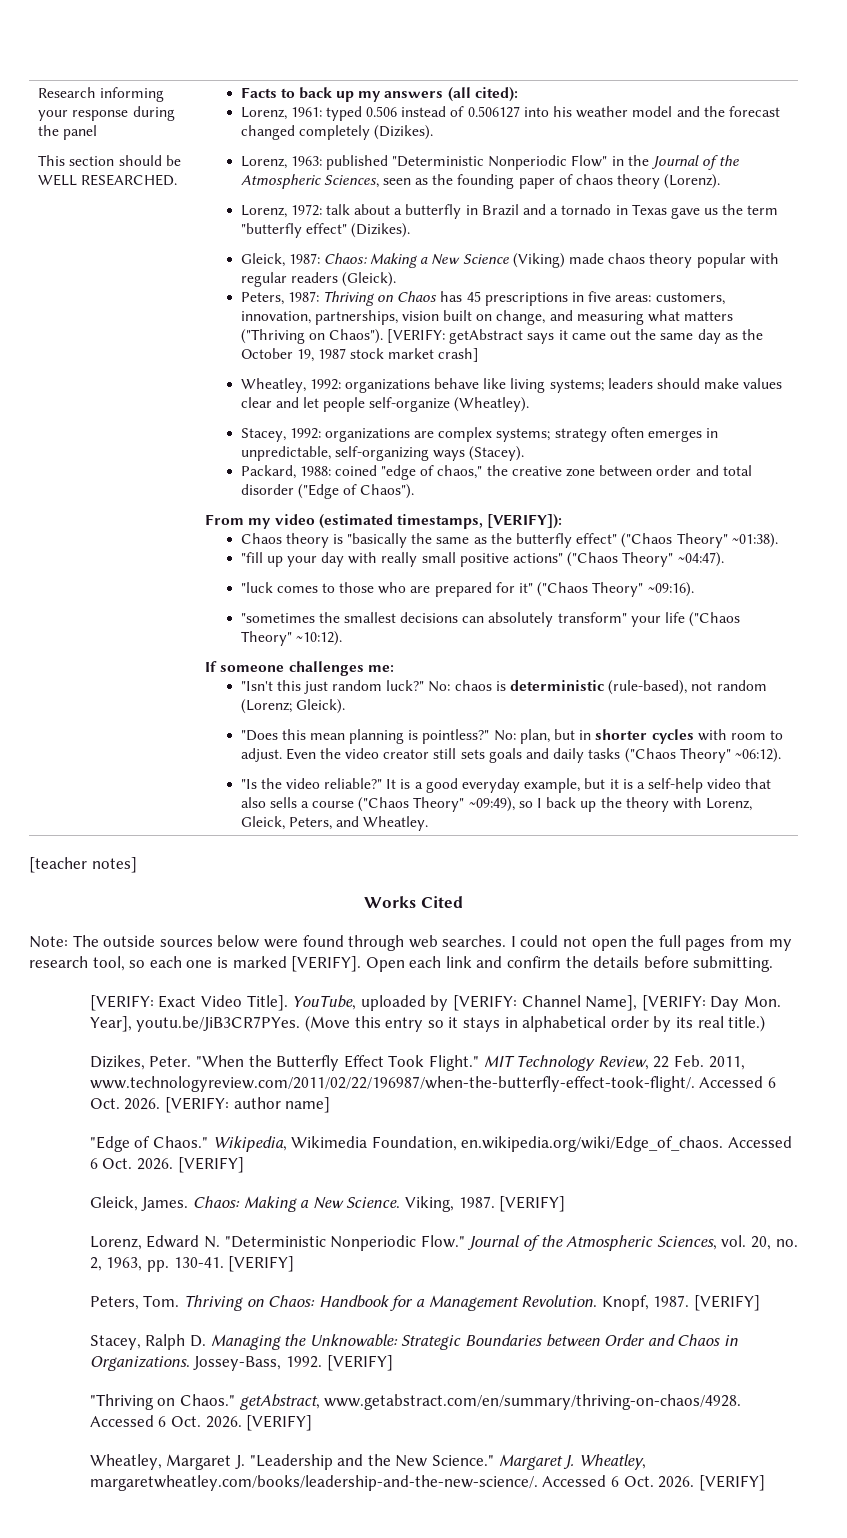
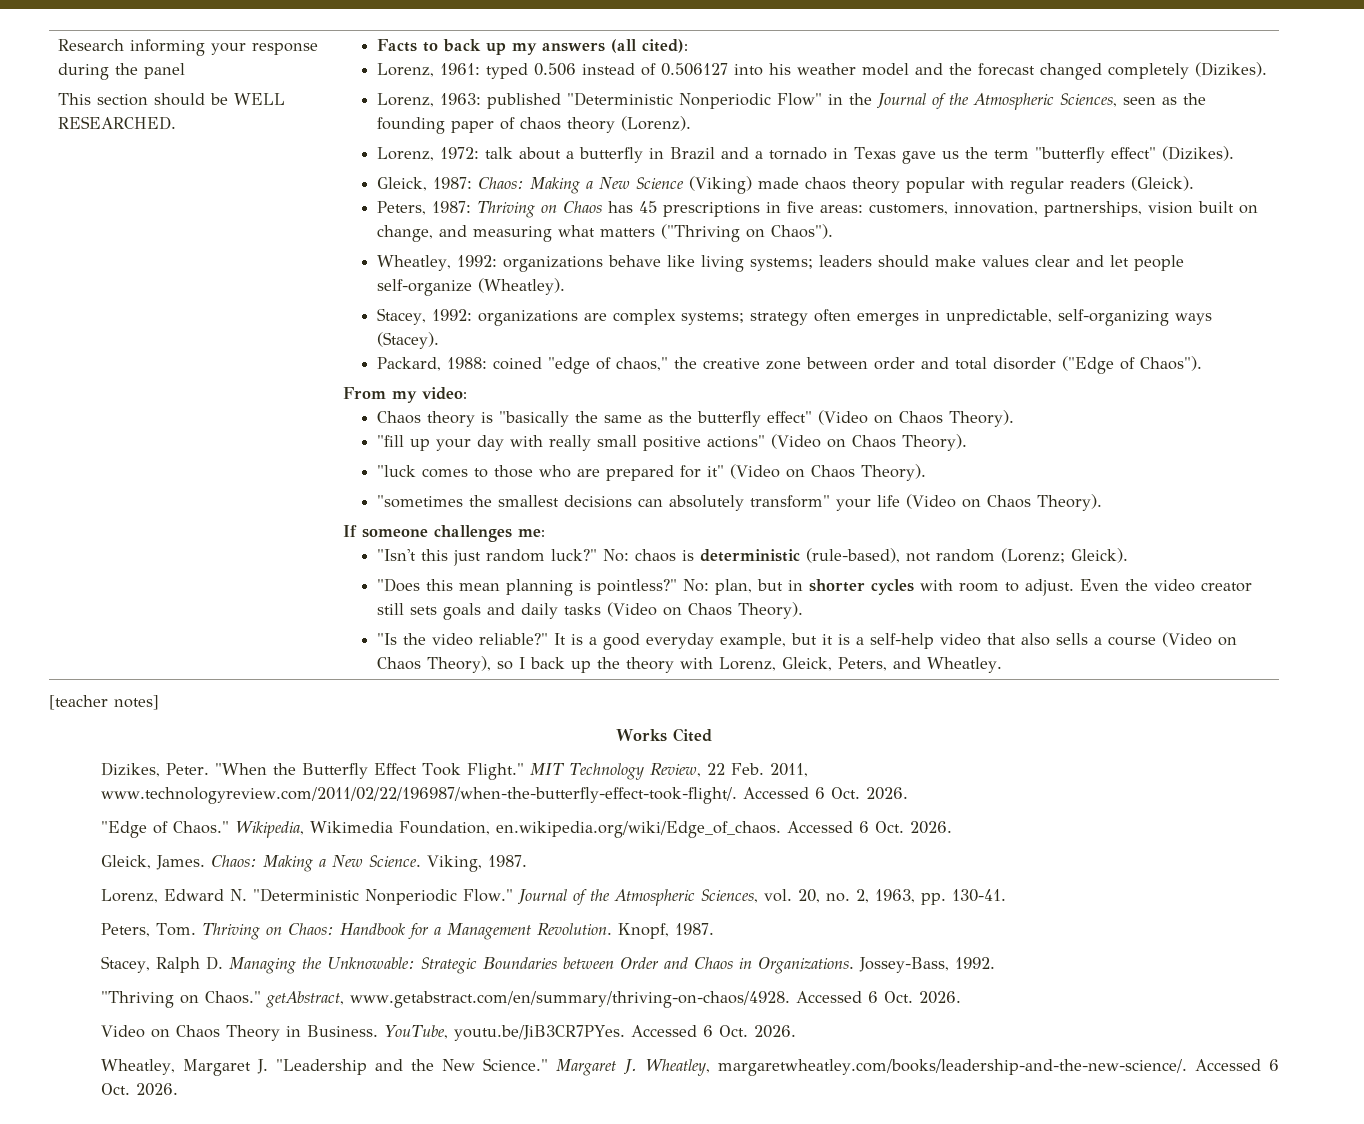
[387,329,763,344] [240,348,480,362] [VERIFY: getAbstract says it came out the same day as the October 19, 1987 stock market crash] -> (834, 231) none
[274,514,563,529] video (estimated timestamps, [VERIFY]): -> [422,387,468,400] video:
[621,533,778,548] ("Chaos Theory" ~01:38). -> [818,410,1015,427] (Video on Chaos Theory).
[567,552,724,567] ("Chaos Theory" ~04:47). -> [771,434,968,451] (Video on Chaos Theory).
[537,582,694,597] ("Chaos Theory" ~09:16). -> [730,464,927,481] (Video on Chaos Theory).
[689,612,741,627] [240,631,342,646] ("Chaos Theory" ~10:12). -> [906,494,1103,511] (Video on Chaos Theory).
[624,748,781,763] ("Chaos Theory" ~06:12). -> [607,602,804,619] (Video on Chaos Theory).
[358,797,515,812] ("Chaos Theory" ~09:49), -> [1162,632,1238,647] [377,656,492,673] (Video on Chaos Theory),
[29,935,792,951] [29,956,774,972] [89,995,781,1011] [89,1015,766,1032] // Note: The outside sources below were found through web searches. I could not open the full pages from my research tool, so each one is marked [VERIFY]. Open each link and confirm the details before submitting. // [VERIFY: Exact Video Title]. YouTube, uploaded by [VERIFY: Channel Name], [VERIFY: Day Mon. Year], youtu.be/JiB3CR7PYes. (Move this entry so it stays in alphabetical order by its real title.) -> (712, 735) none
[165,1097,331,1113] [VERIFY: author name] -> (908, 793) none
[177,1157,244,1173] [VERIFY] -> (952, 827) none
[499,1196,566,1212] [VERIFY] -> (527, 861) none
[228,1256,295,1272] [VERIFY] -> (1006, 895) none
[693,1295,760,1311] [VERIFY] -> (714, 929) none
[326,1355,393,1371] [VERIFY] -> (995, 963) none
[246,1415,313,1431] [VERIFY] -> [100,1025,796,1041] // Video on Chaos Theory in Business. YouTube, youtu.be/JiB3CR7PYes. Accessed 6 Oct. 2026.
[698,1475,765,1491] [VERIFY] -> (178, 1089) none

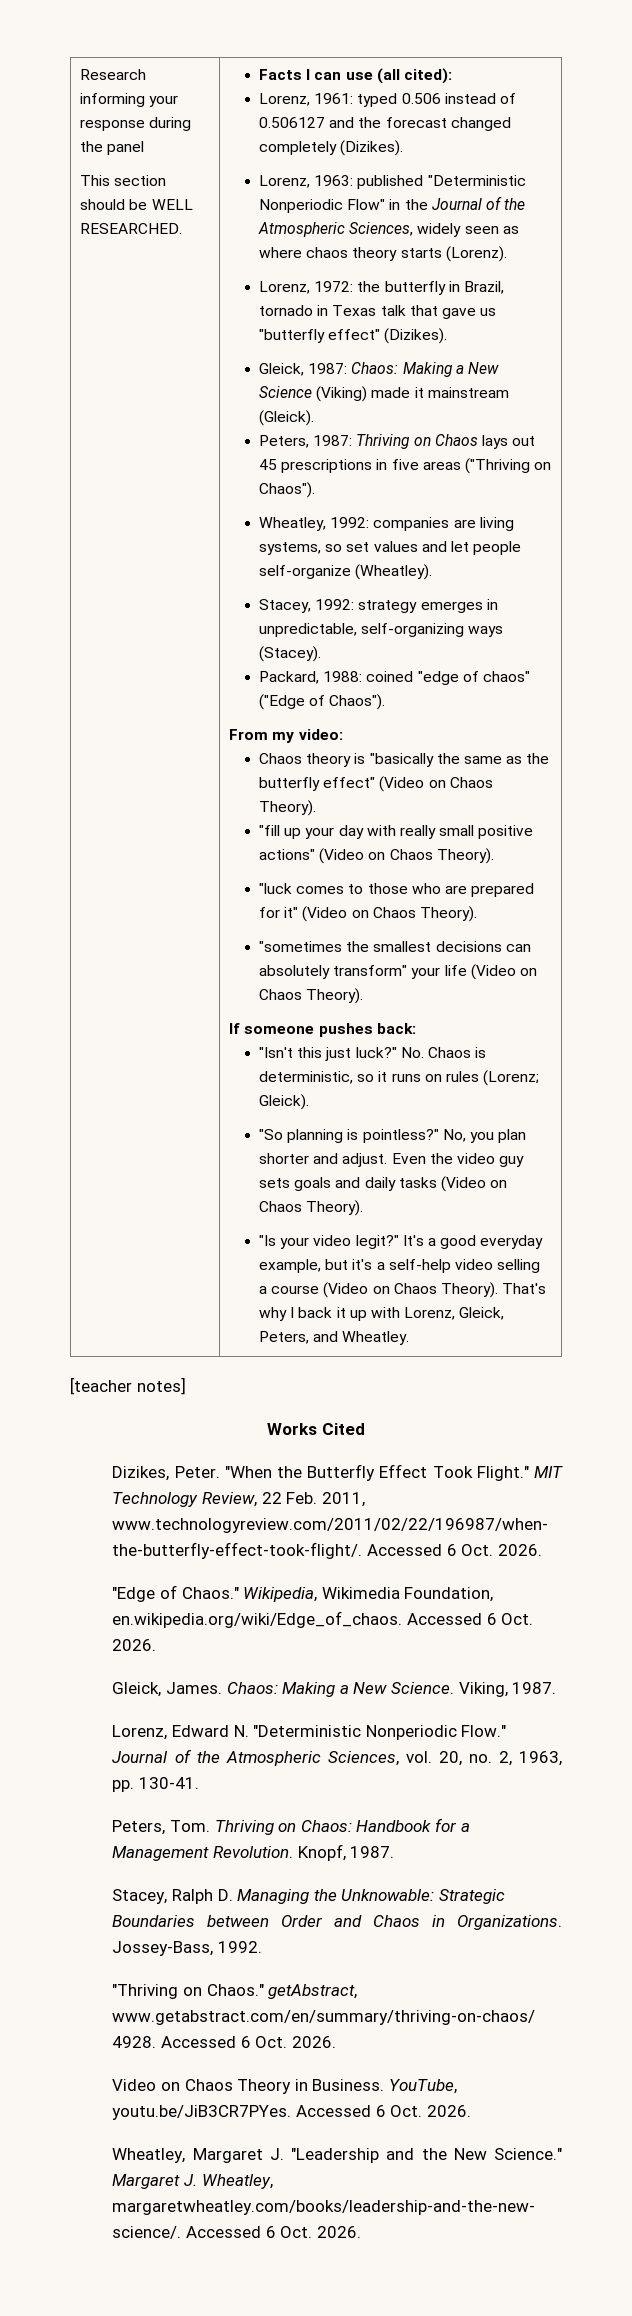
[423,39,606,55] to back up my answers -> [306,69,373,80] I can use
[734,63,910,76] into his weather model -> (326, 122) none
(1118, 100) none -> [417,223,462,237] widely
[1183,93,1207,105] [377,117,616,134] the founding paper of chaos theory -> [259,247,442,261] where chaos theory starts
[485,147,1030,164] talk about a butterfly in Brazil and a tornado in Texas gave us the term -> [357,281,504,295] [259,305,497,319] the butterfly in Brazil, tornado in Texas talk that gave us
[805,177,1126,194] chaos theory popular with regular readers -> [414,387,509,398] it mainstream
[608,201,634,213] has -> [481,435,536,449] lays out
[820,201,1259,217] [377,225,656,242] areas: customers, innovation, partnerships, vision built on change, and measuring what matters -> [422,461,461,470] areas
[503,255,1071,272] organizations behave like living systems; leaders should make values clear -> [373,517,514,531] [259,541,418,555] companies are living systems, so set values
[478,309,852,326] organizations are complex systems; strategy often -> [358,600,418,613] strategy
[616,357,1057,371] chaos," the creative zone between order and total disorder -> [482,671,530,682] chaos"
[434,525,546,542] challenges me: -> [318,1023,416,1037] pushes back:
[486,548,1129,563] [377,578,1020,596] random luck?" No: chaos is deterministic (rule-based), not random (Lorenz; Gleick). // "Does this mean planning is pointless?" No: plan, but in shorter cycles with room to -> [355,1047,487,1058] [259,1070,540,1086] [259,1094,310,1110] [259,1129,527,1143] [259,1153,339,1164] luck?" No. Chaos is deterministic, so it runs on rules (Lorenz; Gleick). // "So planning is pointless?" No, you plan shorter and
[1201,582,1253,592] [377,603,405,615] creator still -> [499,1156,525,1167] guy
[403,633,584,646] the video reliable?" It is -> [280,1235,424,1249] your video legit?" It's
[822,634,851,645] it is -> [352,1259,373,1270] it's
[987,633,1089,646] that also sells -> [497,1259,541,1273] selling
[427,656,675,673] Theory), so I back up the theory -> [440,1282,547,1298] [259,1307,367,1321] Theory). That's why I back it up

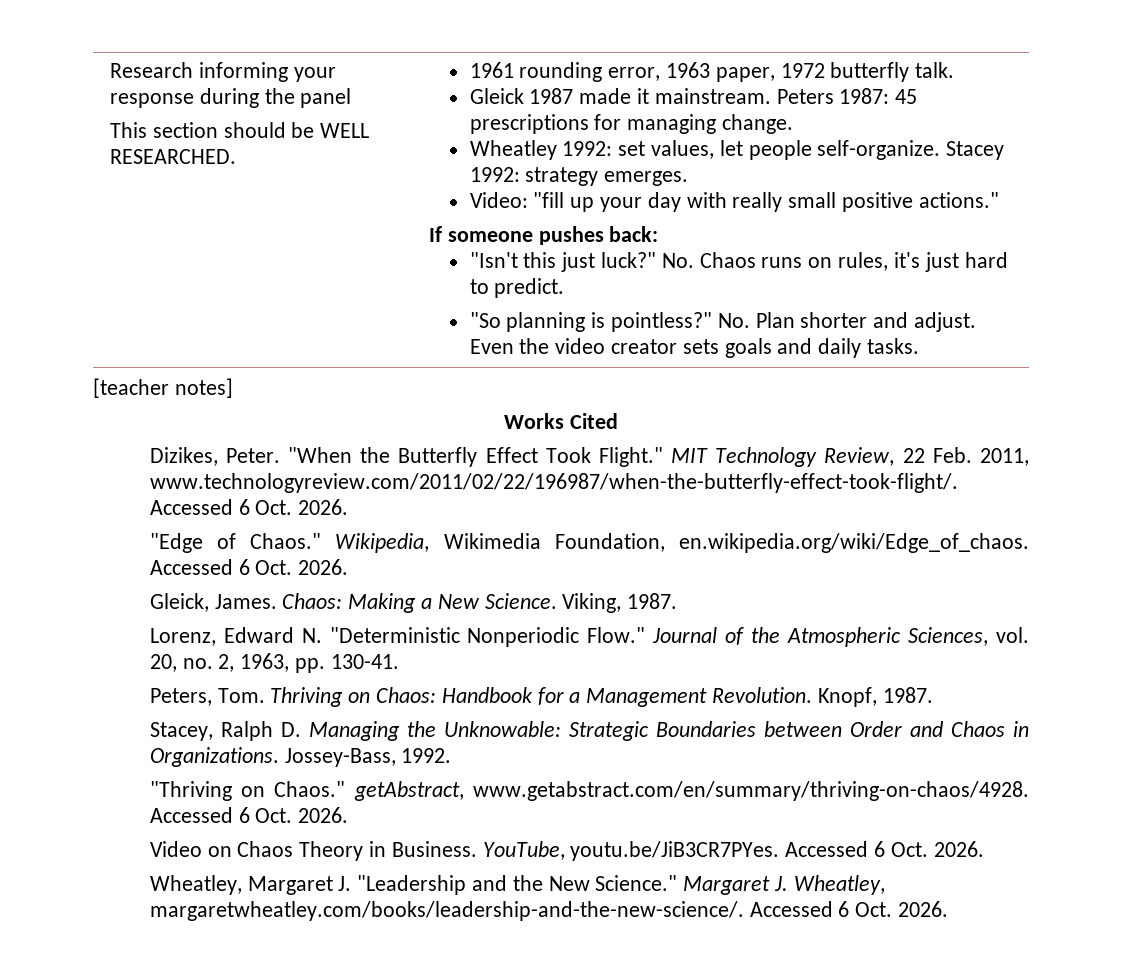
[259,68,452,84] [259,93,516,107] [259,117,511,131] [259,140,404,156] [259,175,526,189] [259,196,526,213] [258,222,519,237] [259,246,507,262] [259,281,504,295] [259,305,497,319] [259,328,448,344] [259,362,499,377] [259,386,509,402] [259,410,315,426] [259,434,536,449] [259,458,552,474] [259,482,316,498] [259,517,514,531] [259,541,522,555] [259,564,433,580] [259,599,498,613] [259,623,504,637] [259,646,322,662] [259,671,530,685] [259,694,386,710] [229,729,343,743] [259,753,550,767] [259,776,493,792] [259,800,317,816] Facts I can use (all cited): // Lorenz, 1961: typed 0.506 instead of 0.506127 and the forecast changed completely (Dizikes). // Lorenz, 1963: published "Deterministic Nonperiodic Flow" in the Journal of the Atmospheric Sciences, widely seen as where chaos theory starts (Lorenz). // Lorenz, 1972: the butterfly in Brazil, tornado in Texas talk that gave us "butterfly effect" (Dizikes). // Gleick, 1987: Chaos: Making a New Science (Viking) made it mainstream (Gleick). // Peters, 1987: Thriving on Chaos lays out 45 prescriptions in five areas ("Thriving on Chaos"). // Wheatley, 1992: companies are living systems, so set values and let people self-organize (Wheatley). // Stacey, 1992: strategy emerges in unpredictable, self-organizing ways (Stacey). // Packard, 1988: coined "edge of chaos" ("Edge of Chaos"). // From my video: // Chaos theory is "basically the same as the butterfly effect" (Video on Chaos Theory). // -> [469,62,955,82] [469,88,918,104] [469,114,794,134] [469,140,1005,160] [469,167,689,186] [469,192,528,208] 1961 rounding error, 1963 paper, 1972 butterfly talk. // Gleick 1987 made it mainstream. Peters 1987: 45 prescriptions for managing change. // Wheatley 1992: set values, let people self-organize. Stacey 1992: strategy emerges. // Video:
[259,848,494,864] [259,883,535,897] [259,906,477,922] [259,941,531,952] [259,964,537,980] [259,988,364,1004] actions" (Video on Chaos Theory). // "luck comes to those who are prepared for it" (Video on Chaos Theory). // "sometimes the smallest decisions can absolutely transform" your life (Video on Chaos Theory). -> [918,192,999,208] actions."
[475,1047,487,1058] [259,1070,540,1086] [259,1094,310,1110] is deterministic, so it runs on rules (Lorenz; Gleick). -> [761,252,1008,272] [469,278,565,298] runs on rules, it's just hard to predict.
[442,1129,527,1143] No, you plan -> [717,312,795,328] No. Plan
[499,1156,525,1167] guy -> [611,339,678,354] creator
[398,1176,508,1192] [259,1200,364,1216] [259,1235,544,1249] [259,1259,541,1273] [259,1282,547,1298] [259,1307,505,1321] [259,1331,410,1345] tasks (Video on Chaos Theory). // "Is your video legit?" It's a good everyday example, but it's a self-help video selling a course (Video on Chaos Theory). That's why I back it up with Lorenz, Gleick, Peters, and Wheatley. -> [867,338,920,354] tasks.

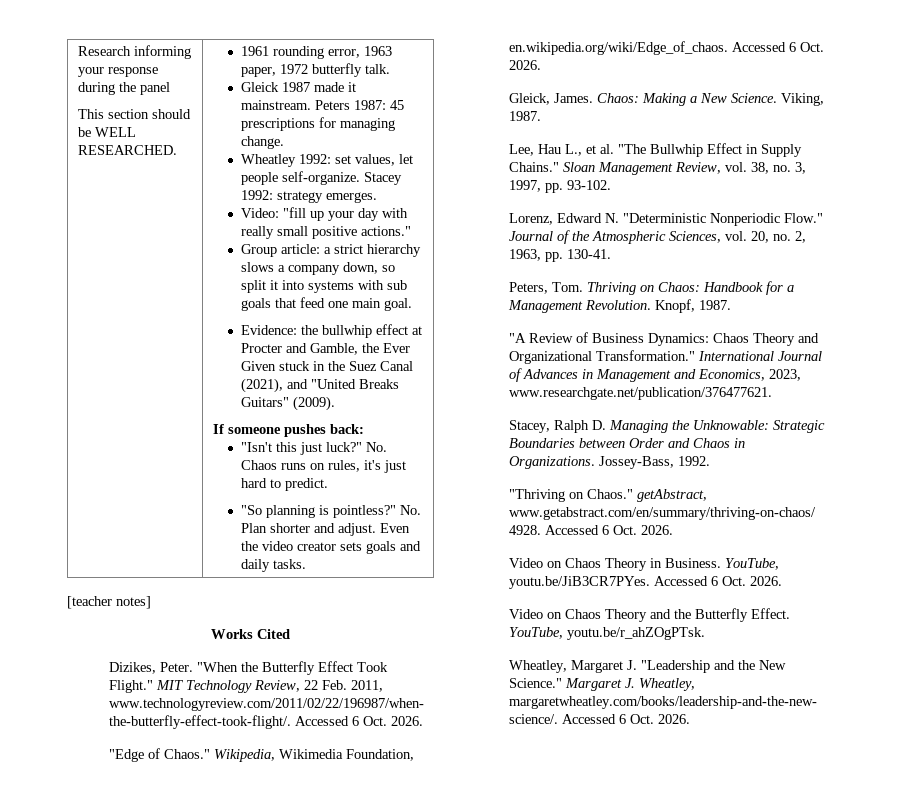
(999, 200) none -> [241,244,422,257] [241,262,396,275] [241,280,408,293] [241,297,413,311] [241,324,423,338] [241,343,411,355] [241,361,414,371] [241,378,400,393] [241,396,336,411] // Group article: a strict hierarchy slows a company down, so split it into systems with sub goals that feed one main goal. // Evidence: the bullwhip effect at Procter and Gamble, the Ever Given stuck in the Suez Canal (2021), and "United Breaks Guitars" (2009).
(678, 601) none -> [508,143,802,157] [508,162,806,175] [508,180,611,193] // Lee, Hau L., et al. "The Bullwhip Effect in Supply Chains." Sloan Management Review, vol. 38, no. 3, 1997, pp. 93-102.
(933, 695) none -> [508,332,819,346] [508,350,822,364] [508,368,801,382] [508,387,772,400] // "A Review of Business Dynamics: Chaos Theory and Organizational Transformation." International Journal of Advances in Management and Economics, 2023, www.researchgate.net/publication/376477621.
(984, 849) none -> [508,608,790,622] [508,627,705,640] // Video on Chaos Theory and the Butterfly Effect. YouTube, youtu.be/r_ahZOgPTsk.

